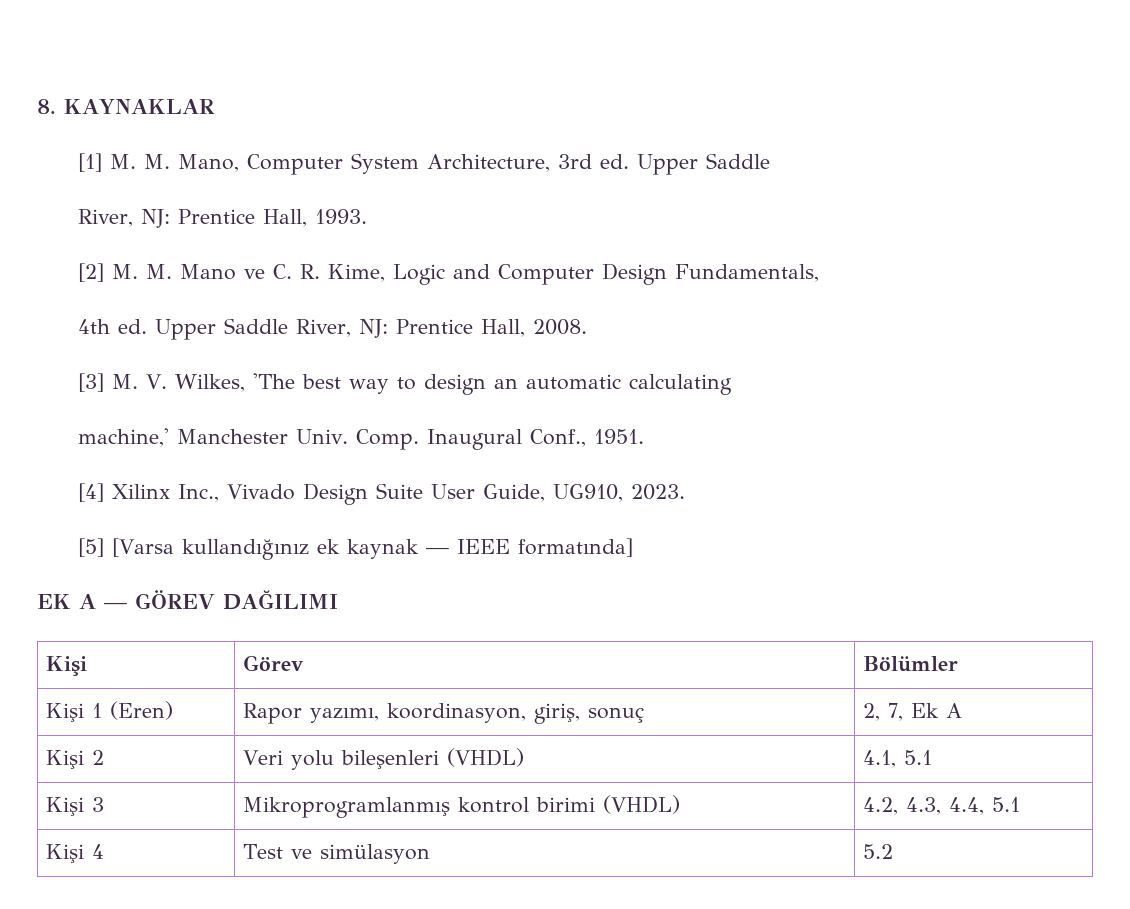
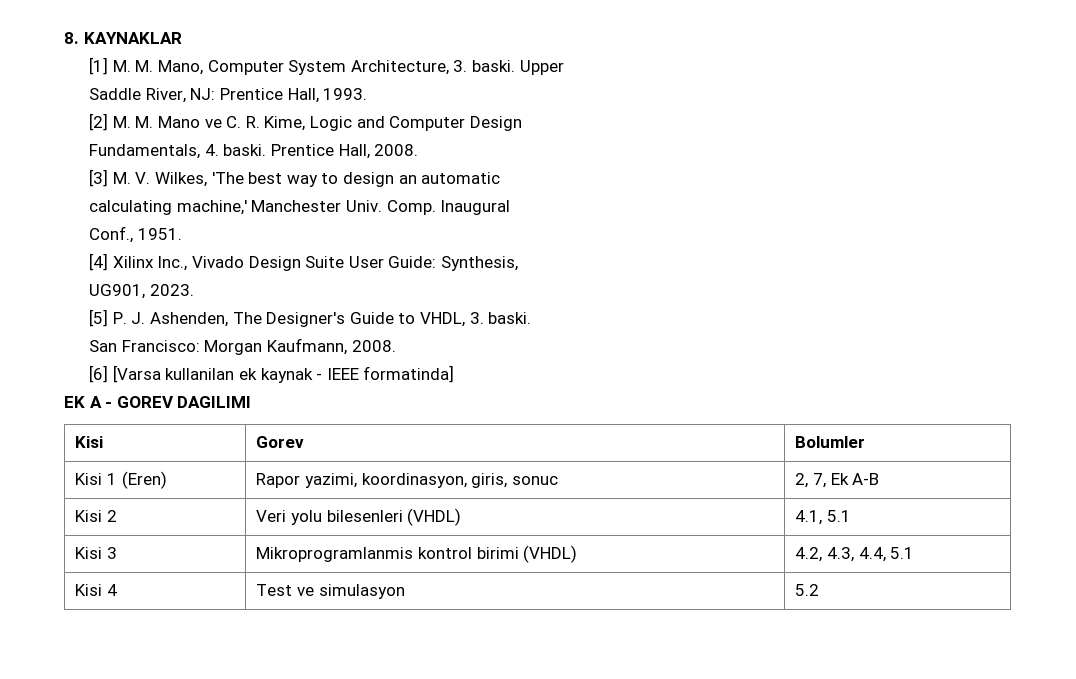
[558,153,771,175] 3rd ed. Upper Saddle // -> [453,60,564,75] [89,88,142,100] 3. baski. Upper // Saddle
(668, 274) none -> (522, 123) //
[78,318,389,340] // 4th ed. Upper Saddle River, NJ: -> [204,144,267,156] 4. baski.
(622, 382) none -> (501, 178) //
(733, 384) // -> (173, 207) none
(523, 439) none -> (511, 207) //
[483,484,624,502] Guide, UG910, -> [388,256,519,271] [89,284,146,299] Guide: Synthesis, // UG901,
[112,538,634,560] [37,590,338,610] [45,656,87,676] [242,655,304,671] [862,656,958,672] [45,703,84,722] [Varsa kullandığınız ek kaynak — IEEE formatında] // EK A — GÖREV DAĞILIMI // Kişi | Görev | Bölümler // Kişi -> [112,312,532,327] [89,338,396,355] [89,365,455,383] [64,396,252,408] [75,436,104,448] [256,436,305,448] [795,436,866,448] [75,473,103,485] P. J. Ashenden, The Designer's Guide to VHDL, 3. baski. // San Francisco: Morgan Kaufmann, 2008. // [6] [Varsa kullanilan ek kaynak - IEEE formatinda] // EK A - GOREV DAGILIMI // Kisi | Gorev | Bolumler // Kisi
[309,703,644,724] yazımı, koordinasyon, giriş, sonuç -> [304,473,558,488] yazimi, koordinasyon, giris, sonuc
[945,703,962,718] [45,750,84,769] A // Kişi -> [852,473,880,485] [75,510,103,522] A-B // Kisi
[340,750,439,769] bileşenleri -> [326,510,403,522] bilesenleri
[45,797,84,816] Kişi -> [75,547,103,559] Kisi
[242,797,450,818] Mikroprogramlanmış -> [256,547,414,562] Mikroprogramlanmis
[45,844,84,863] Kişi -> [75,584,103,596] Kisi
[319,844,430,864] simülasyon -> [318,584,405,599] simulasyon

